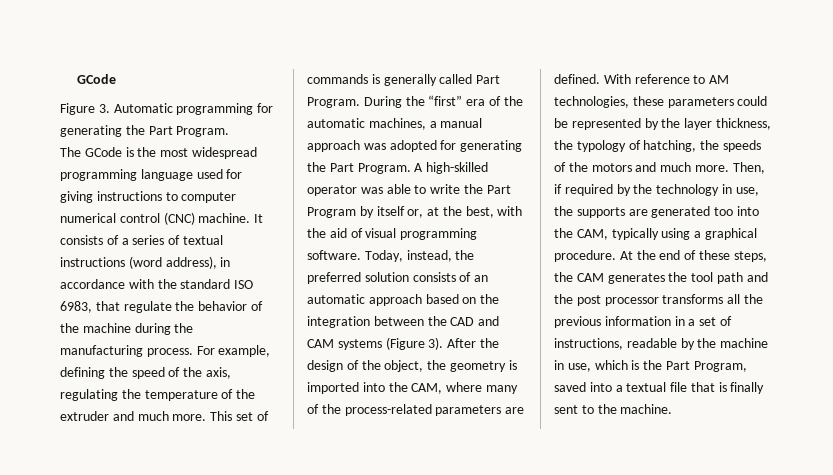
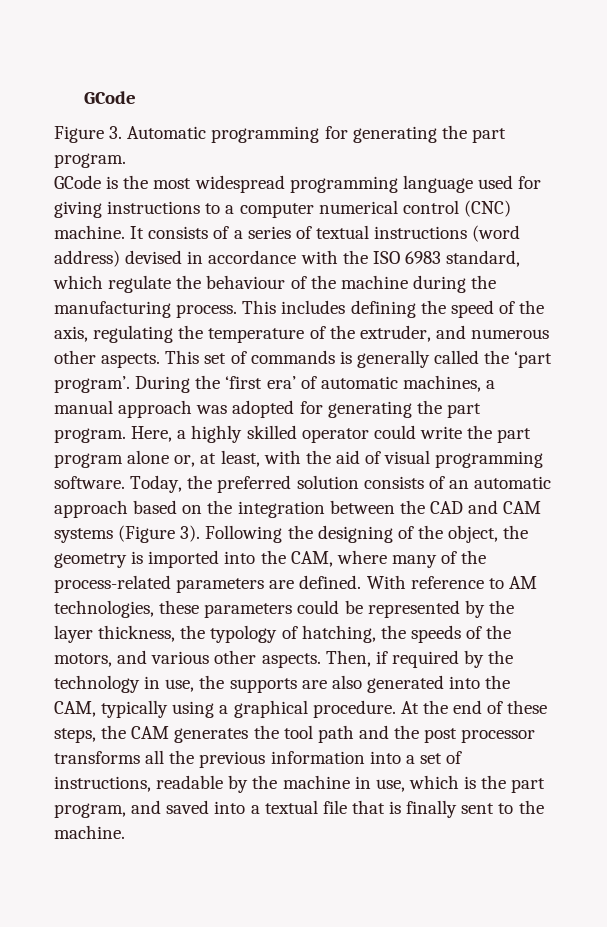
[148,126,230,137] [60,147,81,157] Part Program. // The -> [471,128,506,143] [54,153,126,168] part program. //
(178, 196) none -> [225,205,235,214] a
[165,256,217,269] address), -> [54,250,183,267] address) devised
[180,279,254,289] [60,301,120,313] standard ISO 6983, that -> [372,250,521,267] [53,275,103,289] ISO 6983 standard, which
[198,301,248,311] behavior -> [206,275,286,289] behaviour
[196,345,271,357] For example, -> [242,300,346,314] This includes
[60,411,207,421] extruder and much more. -> [359,325,550,342] [54,350,161,368] extruder, and numerous other aspects.
[476,75,501,84] [307,95,523,108] Part Program. During the “first” era of the -> [484,350,553,368] [54,375,317,393] the ‘part program’. During the ‘first era’ of
[329,162,489,174] [307,184,511,196] [307,206,494,218] Part Program. A high-skilled operator was able to write the Part Program by itself or, at the best, -> [446,403,481,418] [54,425,532,443] [54,450,260,468] part program. Here, a highly skilled operator could write the part program alone or, at least,
[406,250,452,262] instead, -> (183, 484) none
[447,338,499,348] [307,360,343,372] After the design -> [205,525,393,543] Following the designing
[591,162,729,172] motors and much more. -> [54,650,321,668] motors, and various other aspects.
[651,206,734,218] generated too -> [331,675,444,693] also generated
[674,316,685,326] in -> [369,751,401,764] into
[665,361,747,372] Part Program, -> [511,778,546,793] [54,800,162,818] part program, and

